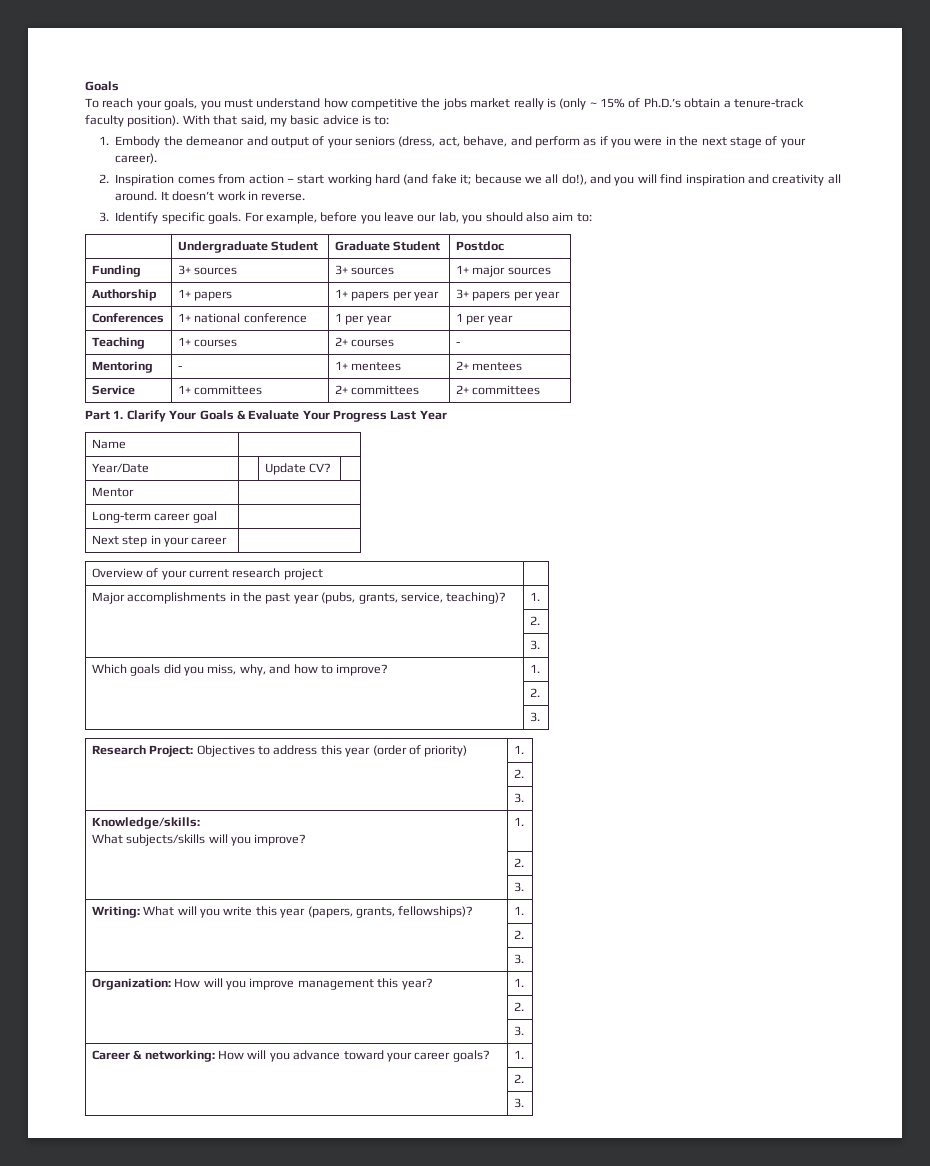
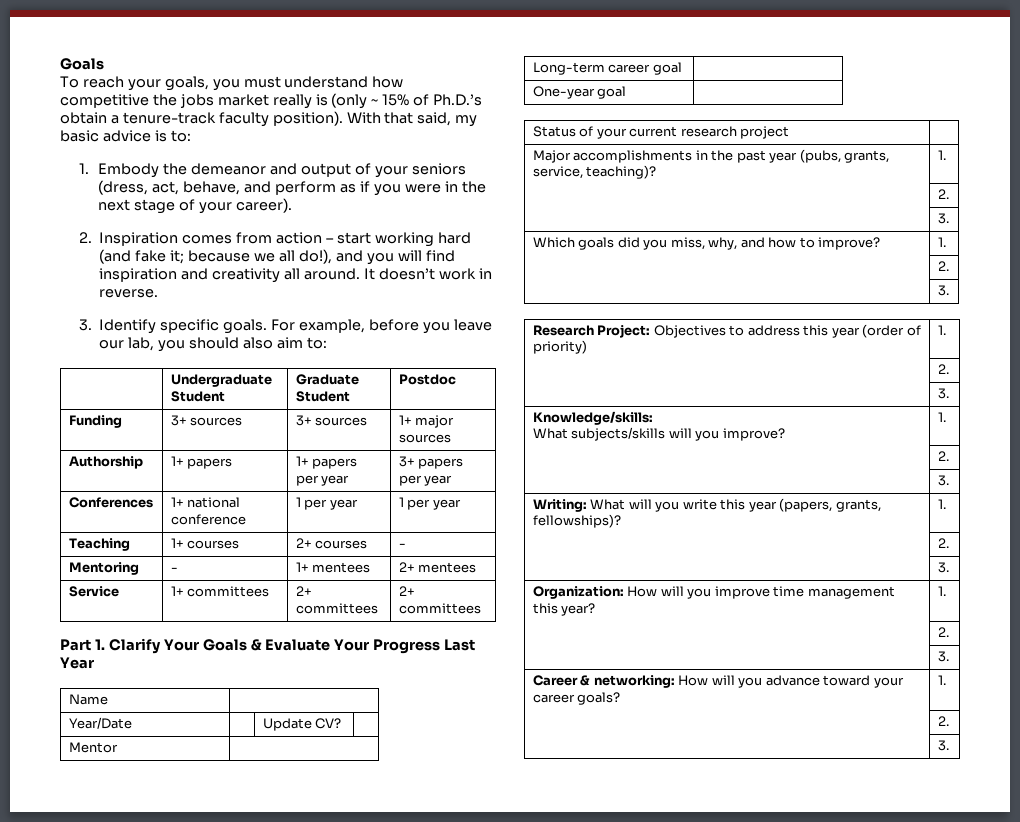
[91,535,228,547] [91,568,143,578] Next step in your career | // Overview -> [532,86,627,99] [532,126,576,137] One-year goal | // Status
(295, 984) none -> [773,586,805,597] time

